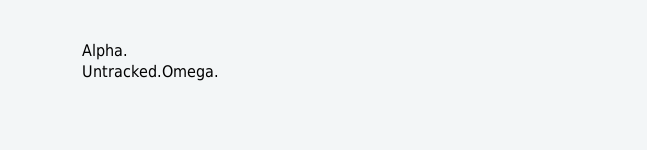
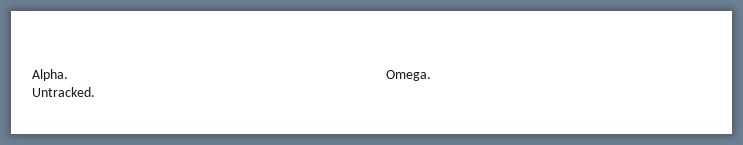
[82,64,219,81] Untracked.Omega. -> [32,87,95,97] [386,70,431,81] Untracked. // Omega.

